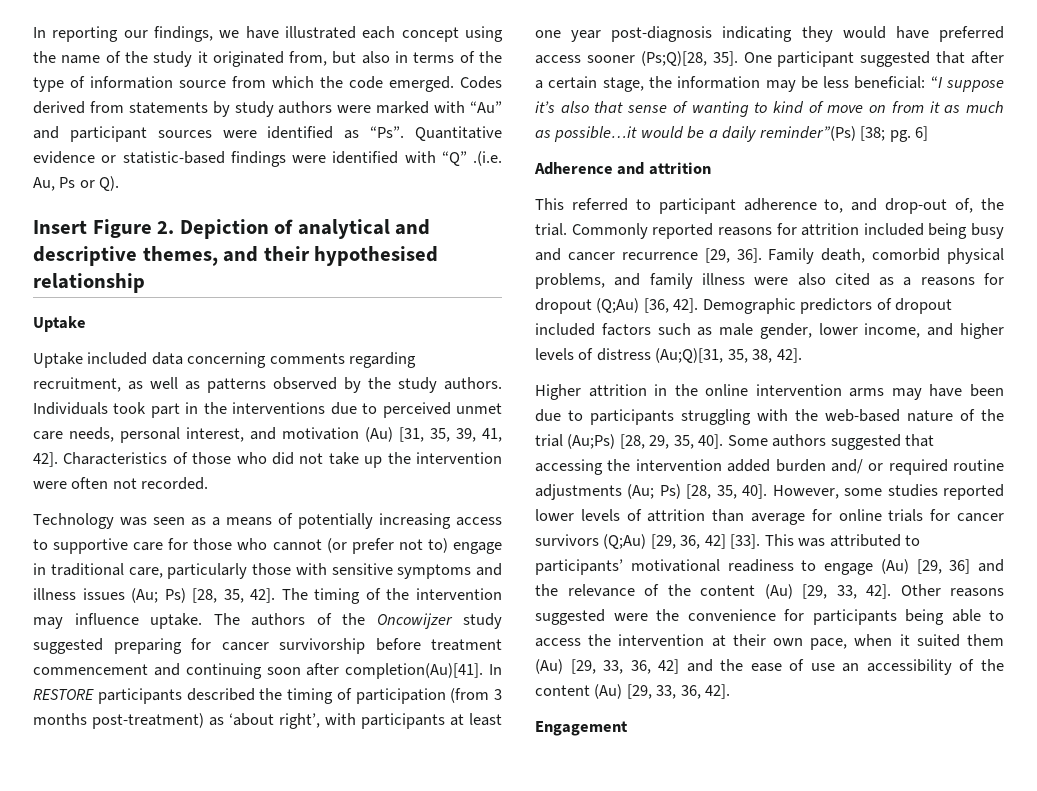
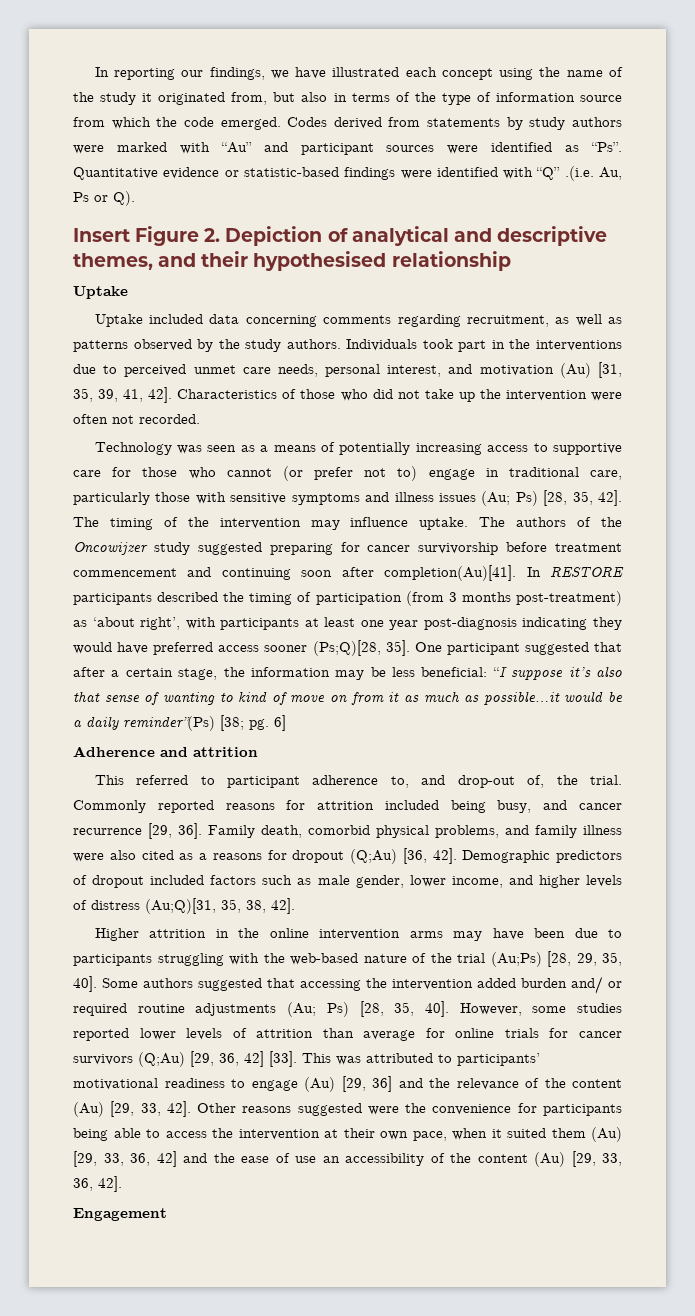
[971,223,1004,239] busy -> [497,800,532,813] busy,

